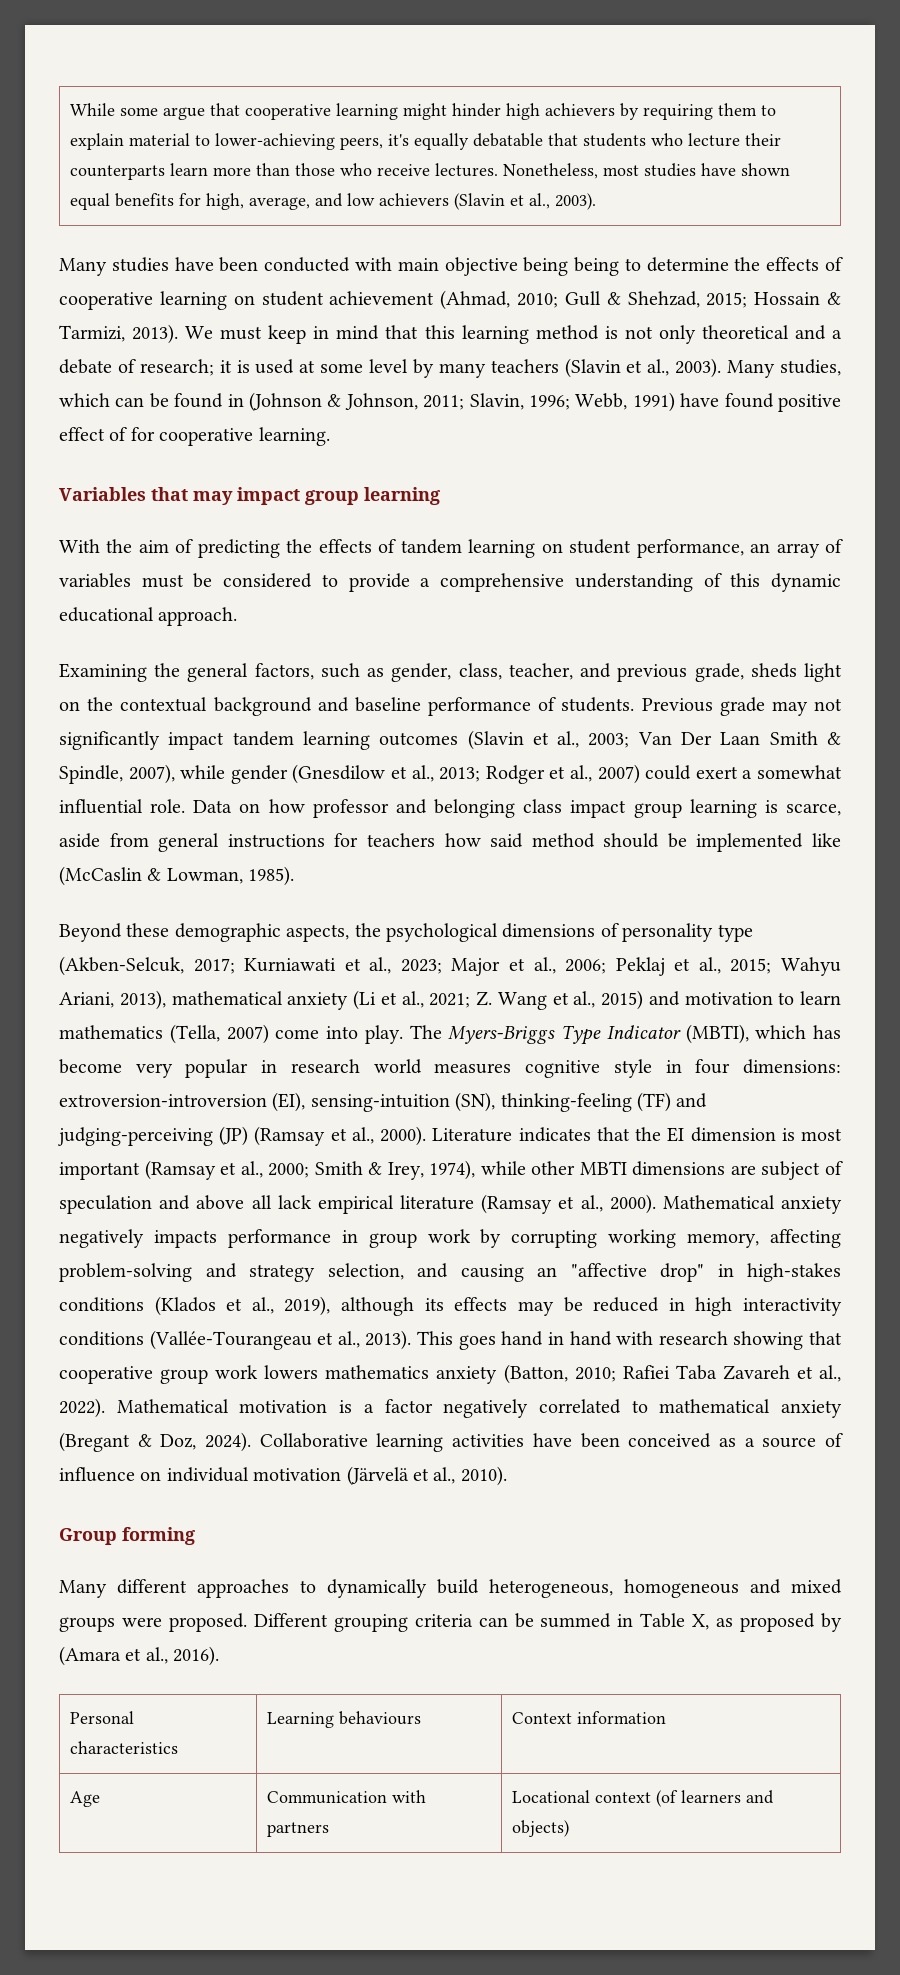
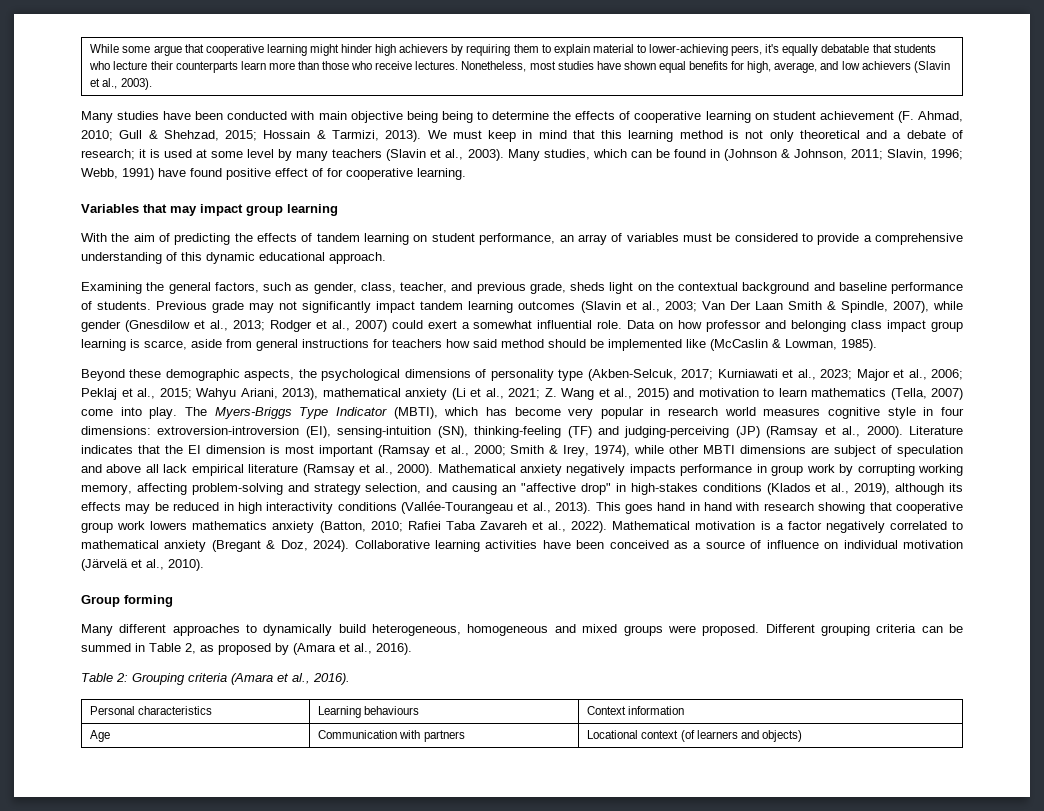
[440,290,511,310] (Ahmad, -> [897,111,963,123] (F. Ahmad,
[692,1614,710,1630] X, -> [185,643,196,654] 2,
(220, 1656) none -> [81,673,350,685] // Table 2: Grouping criteria (Amara et al., 2016).

